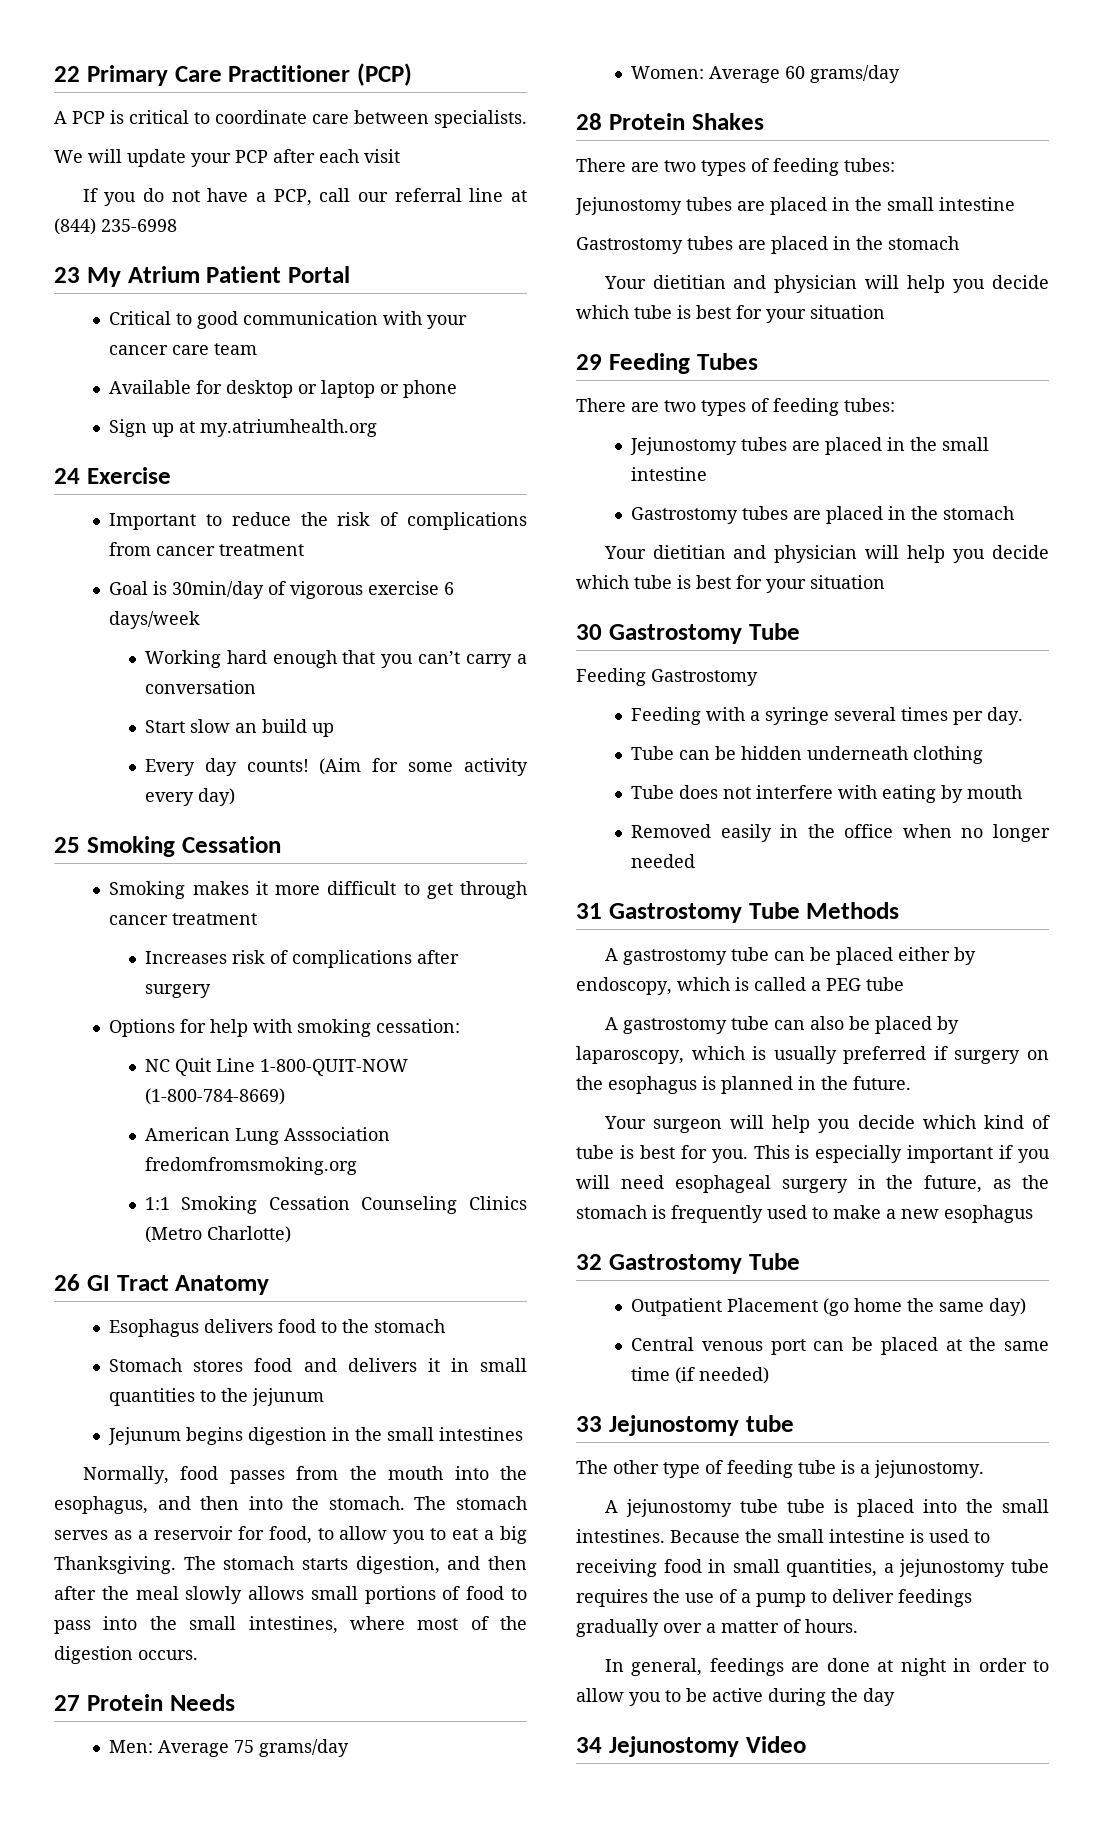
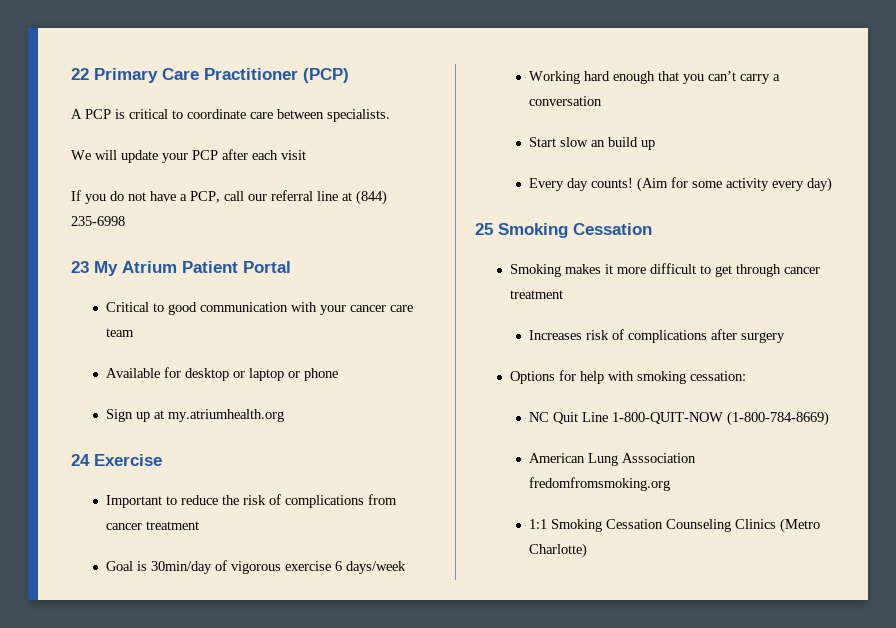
[54,1274,270,1295] [109,1319,446,1337] [109,1358,527,1372] [109,1388,325,1406] [108,1427,524,1445] [82,1466,527,1484] [54,1496,527,1514] [54,1526,528,1544] [54,1556,527,1574] [54,1586,527,1604] [54,1616,527,1634] [54,1646,198,1664] [54,1694,235,1711] [109,1739,350,1757] [631,65,901,83] [576,113,764,130] [576,158,895,176] [575,197,1015,215] [576,236,959,254] [603,275,1049,293] [576,305,885,323] [576,353,758,374] [576,398,895,416] [630,437,990,455] [631,467,708,481] [631,506,1015,524] [603,545,1049,563] [576,575,885,593] [576,623,800,644] [576,668,758,686] [631,707,1024,725] [631,746,984,764] [631,785,1023,803] [631,824,1050,842] [631,854,696,868] [576,902,900,923] [604,947,976,965] [576,977,904,995] [604,1016,959,1034] [576,1046,1049,1064] [576,1076,911,1094] [603,1115,1050,1133] [576,1145,1050,1163] [576,1175,1049,1193] [576,1205,1033,1223] [576,1253,800,1274] [631,1298,1027,1316] [631,1337,1049,1355] [631,1367,770,1384] [576,1415,794,1436] [576,1460,984,1478] [604,1499,1049,1517] [576,1529,990,1543] [576,1559,1049,1577] [576,1589,972,1607] [576,1619,858,1637] [604,1658,1049,1676] [576,1688,895,1706] [576,1736,806,1757] // 26 GI Tract Anatomy // Esophagus delivers food to the stomach // Stomach stores food and delivers it in small quantities to the jejunum // Jejunum begins digestion in the small intestines // Normally, food passes from the mouth into the esophagus, and then into the stomach. The stomach serves as a reservoir for food, to allow you to eat a big Thanksgiving. The stomach starts digestion, and then after the meal slowly allows small portions of food to pass into the small intestines, where most of the digestion occurs. // 27 Protein Needs // Men: Average 75 grams/day // Women: Average 60 grams/day // 28 Protein Shakes // There are two types of feeding tubes: // Jejunostomy tubes are placed in the small intestine // Gastrostomy tubes are placed in the stomach // Your dietitian and physician will help you decide which tube is best for your situation // 29 Feeding Tubes // There are two types of feeding tubes: // Jejunostomy tubes are placed in the small intestine // Gastrostomy tubes are placed in the stomach // Your dietitian and physician will help you decide which tube is best for your situation // 30 Gastrostomy Tube // Feeding Gastrostomy // Feeding with a syringe several times per day. // Tube can be hidden underneath clothing // Tube does not interfere with eating by mouth // Removed easily in the office when no longer needed // 31 Gastrostomy Tube Methods // A gastrostomy tube can be placed either by endoscopy, which is called a PEG tube // A gastrostomy tube can also be placed by laparoscopy, which is usually preferred if surgery on the esophagus is planned in the future. // Your surgeon will help you decide which kind of tube is best for you. This is especially important if you will need esophageal surgery in the future, as the stomach is frequently used to make a new esophagus // 32 Gastrostomy Tube // Outpatient Placement (go home the same day) // Central venous port can be placed at the same time (if needed) // 33 Jejunostomy tube // The other type of feeding tube is a jejunostomy. // A jejunostomy tube tube is placed into the small intestines. Because the small intestine is used to receiving food in small quantities, a jejunostomy tube requires the use of a pump to deliver feedings gradually over a matter of hours. // In general, feedings are done at night in order to allow you to be active during the day // 34 Jejunostomy Video -> (588, 550) none

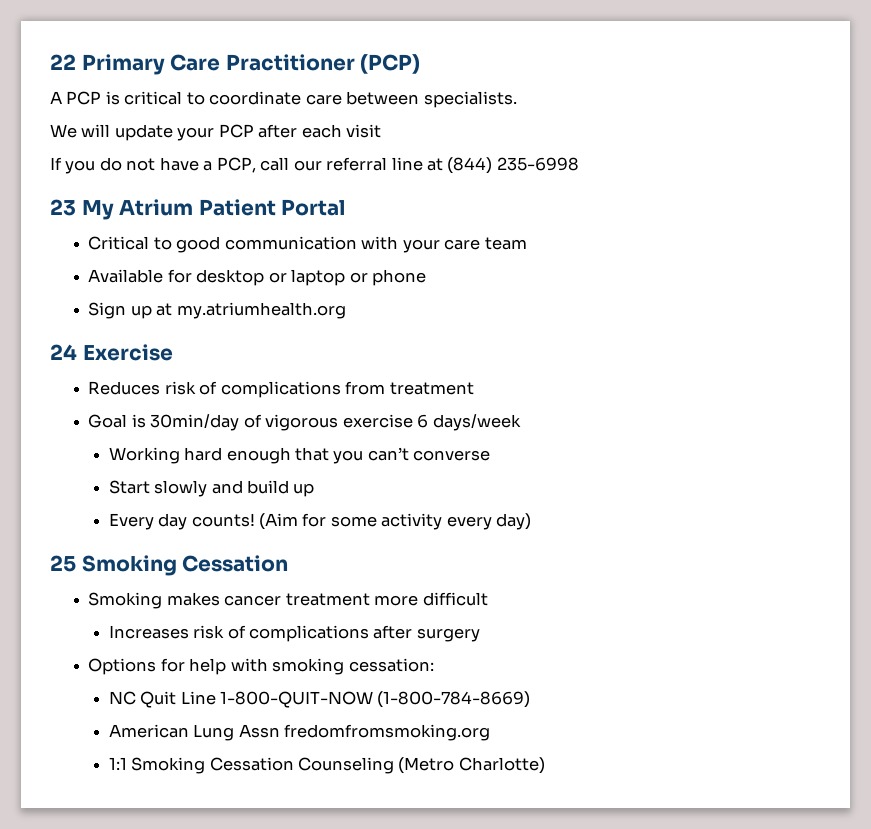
[350,305,387,312] cancer -> (440, 246) none
[106,495,240,508] Important to reduce the -> [88,381,161,395] Reduces
[106,523,143,530] cancer -> (386, 388) none
[740,74,781,84] [529,96,603,106] carry a conversation -> [413,450,491,461] converse
[560,137,606,147] slow an -> [154,480,243,497] slowly and
[605,264,614,274] it -> [224,593,370,606] cancer treatment
[700,264,821,277] [510,290,564,299] to get through cancer treatment -> (488, 599) none
[622,453,697,463] Asssociation -> [238,724,280,738] Assn
[735,519,777,529] Clinics -> (394, 765) none

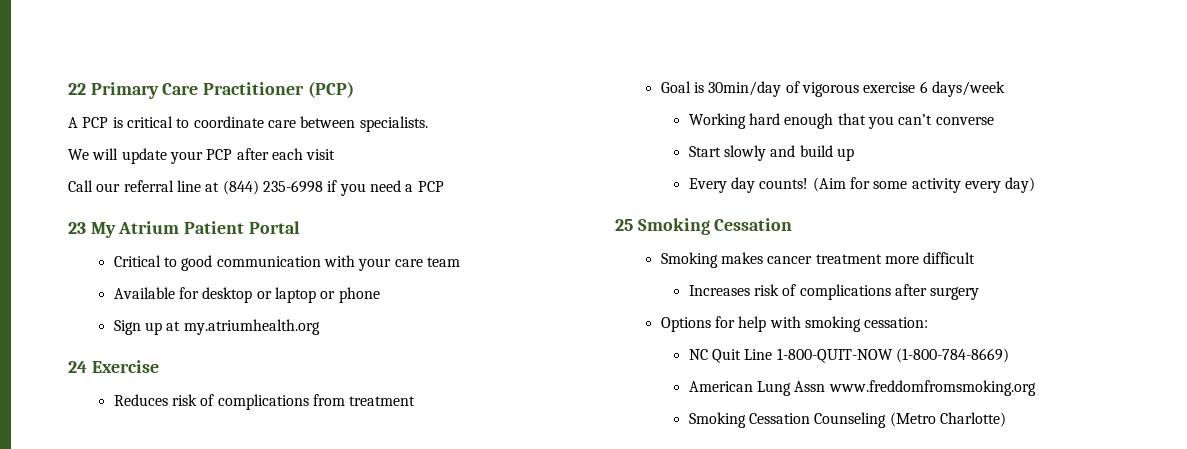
[50,157,290,174] If you do not have a PCP, call -> [68,180,93,192] Call
(579, 164) none -> [327,180,444,196] if you need a PCP
[283,724,490,741] [108,757,127,770] fredomfromsmoking.org // 1:1 -> [828,380,1036,396] www.freddomfromsmoking.org //

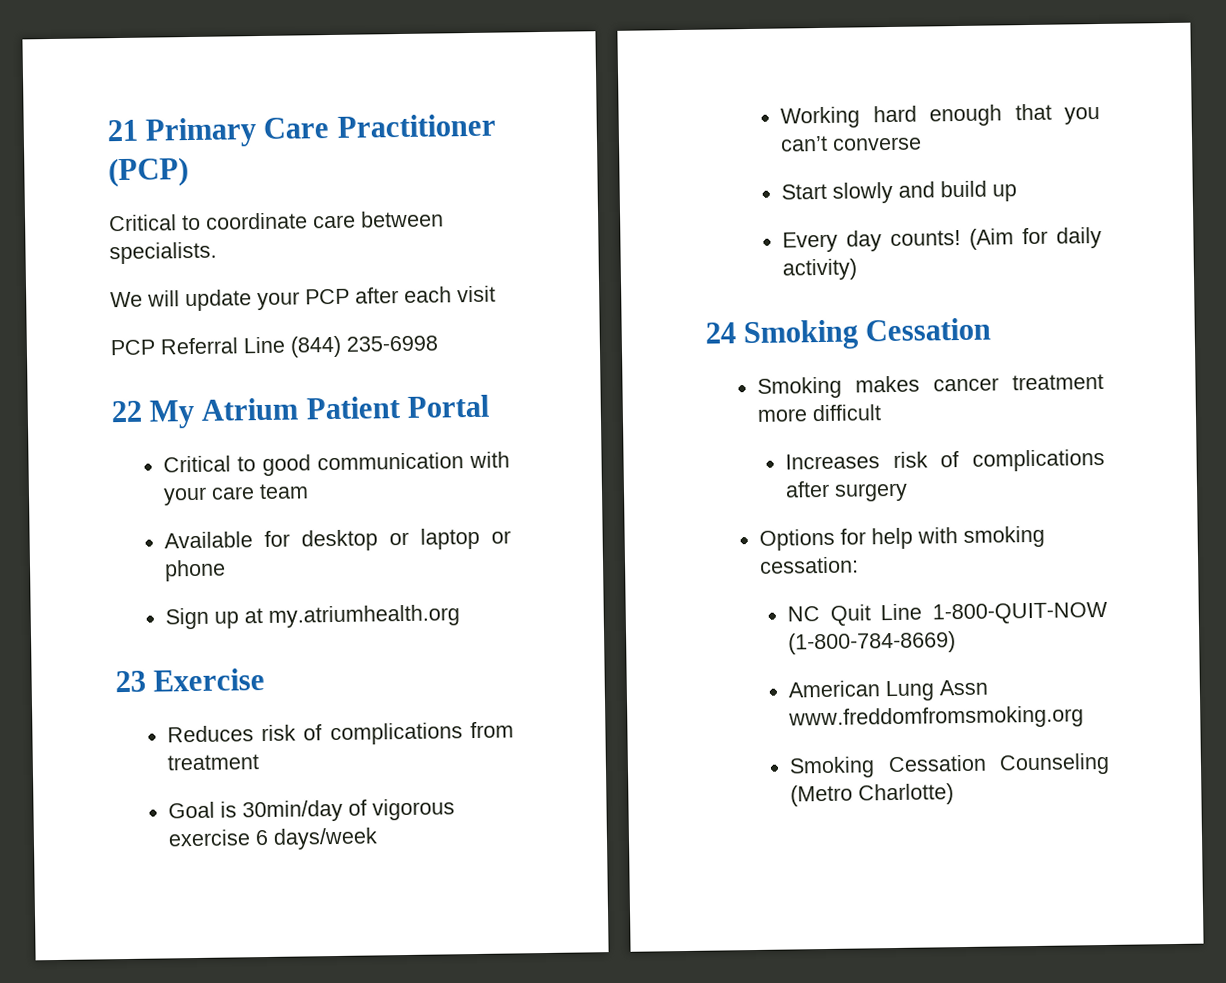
[68,83,86,95] 22 -> [107,119,138,142] 21
[68,116,173,128] A PCP is critical -> [108,214,177,232] Critical
[68,180,444,196] [68,222,86,234] Call our referral line at (844) 235-6998 if you need a PCP // 23 -> [110,335,438,358] [111,400,142,423] PCP Referral Line (844) 235-6998 // 22
[68,361,87,373] 24 -> [115,670,146,693] 23
[873,177,1036,193] [615,219,633,231] some activity every day) // 25 -> [1056,226,1102,249] [782,258,858,281] [705,322,736,344] daily activity) // 24

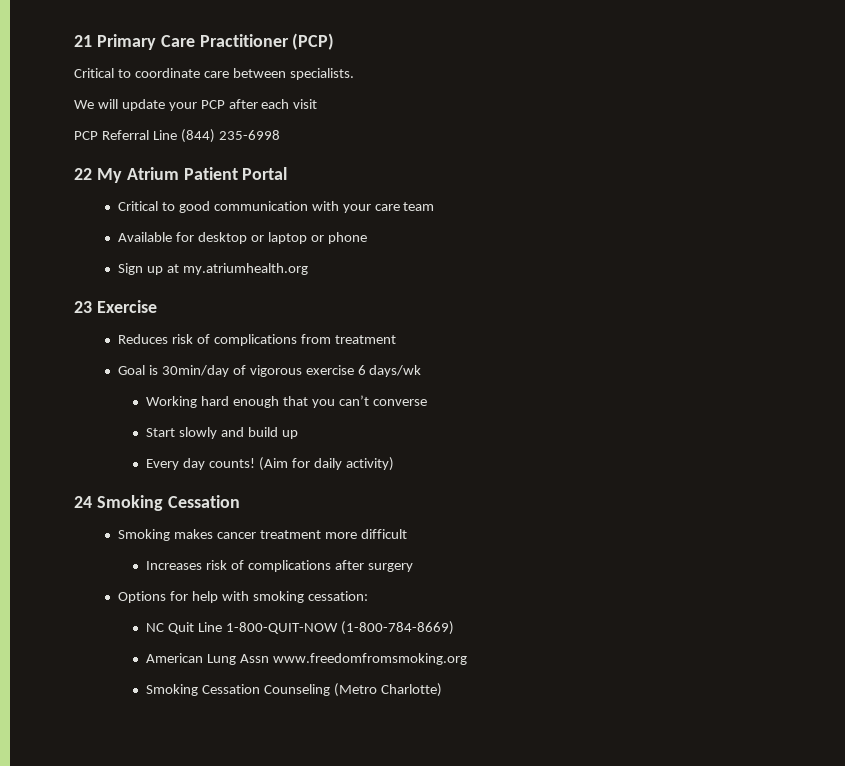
[272,827,378,850] days/week -> [369,365,422,377] days/wk
[788,705,1085,731] www.freddomfromsmoking.org -> [272,653,467,665] www.freedomfromsmoking.org

